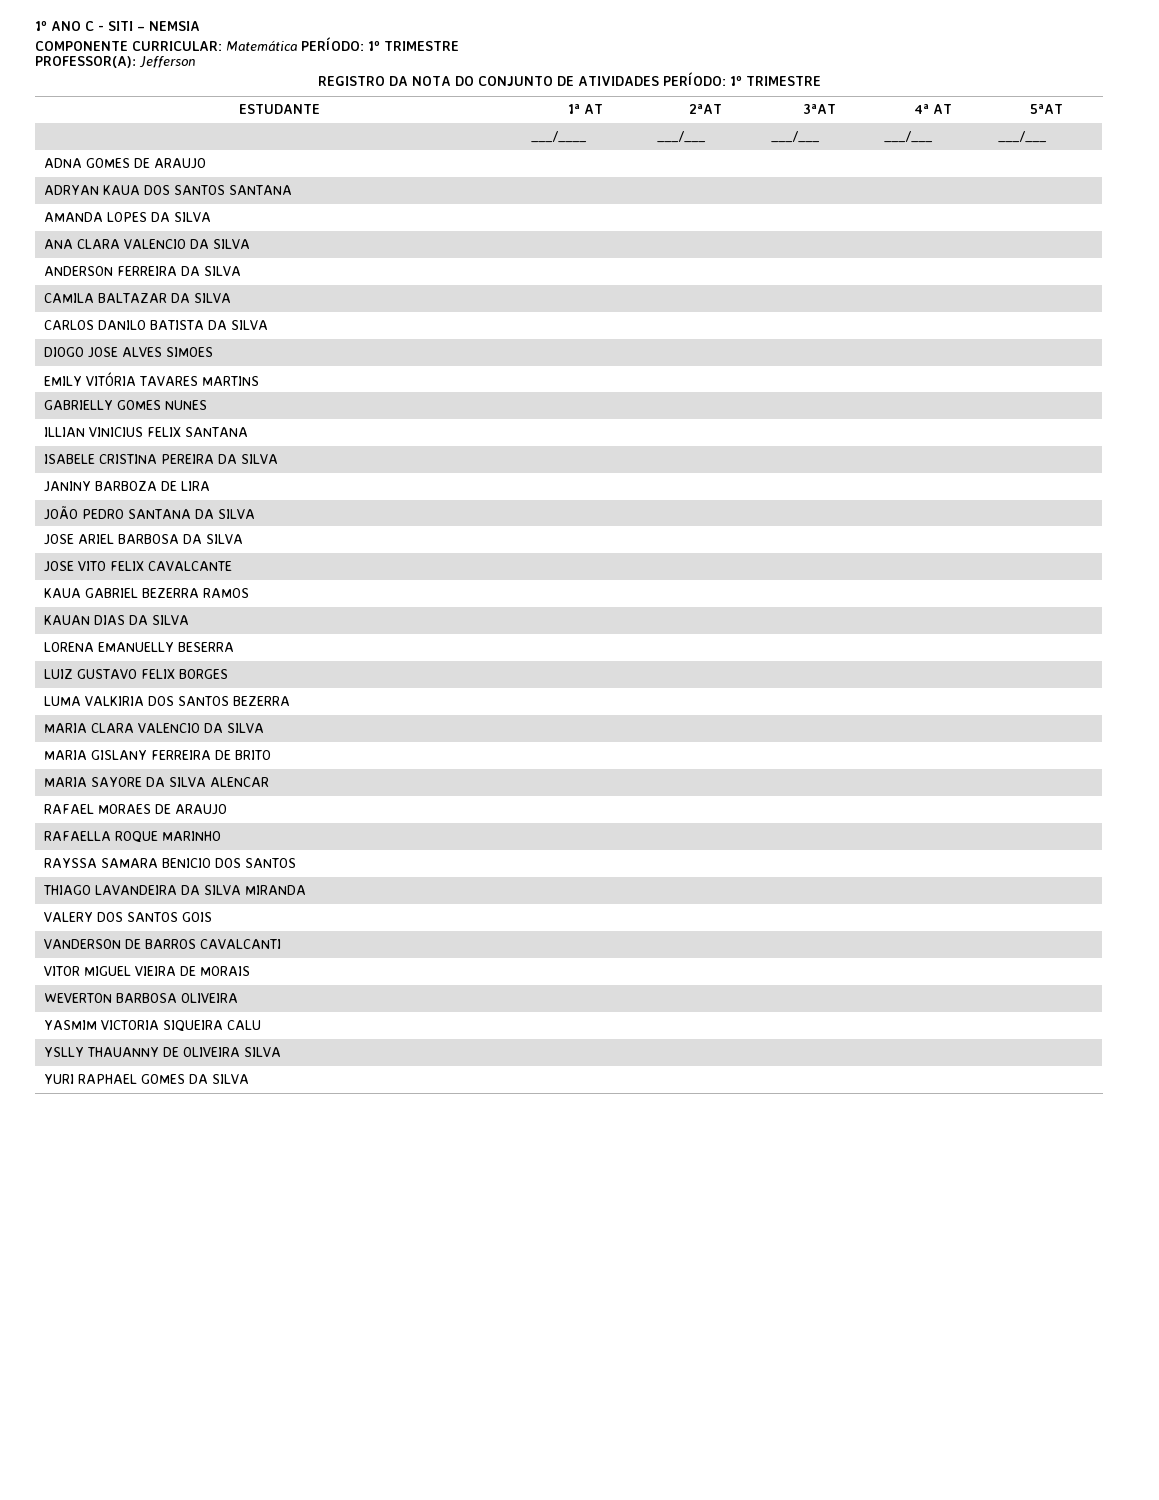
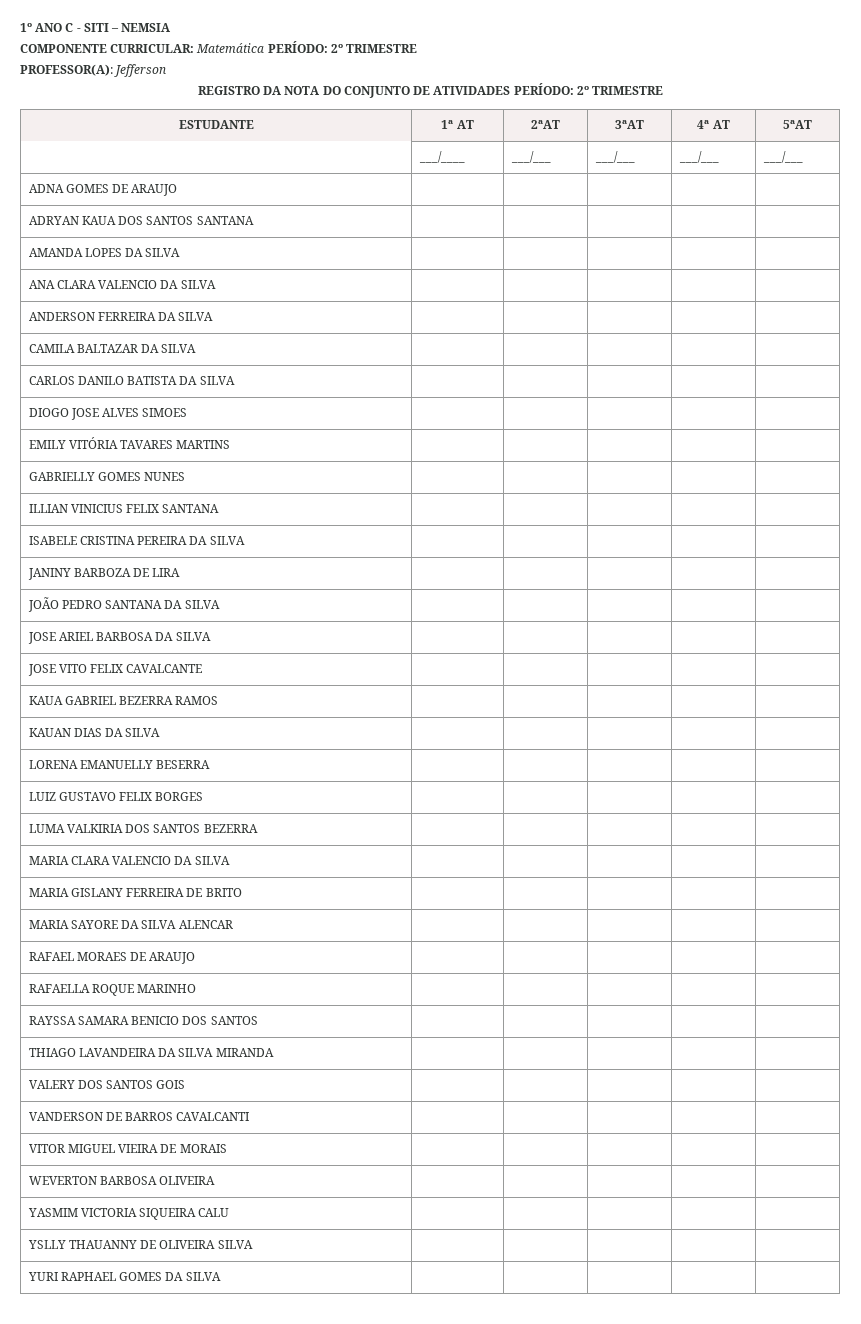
[368,41,380,51] 1º -> [330,44,343,53] 2º
[730,76,742,86] 1º -> [576,86,589,95] 2º

